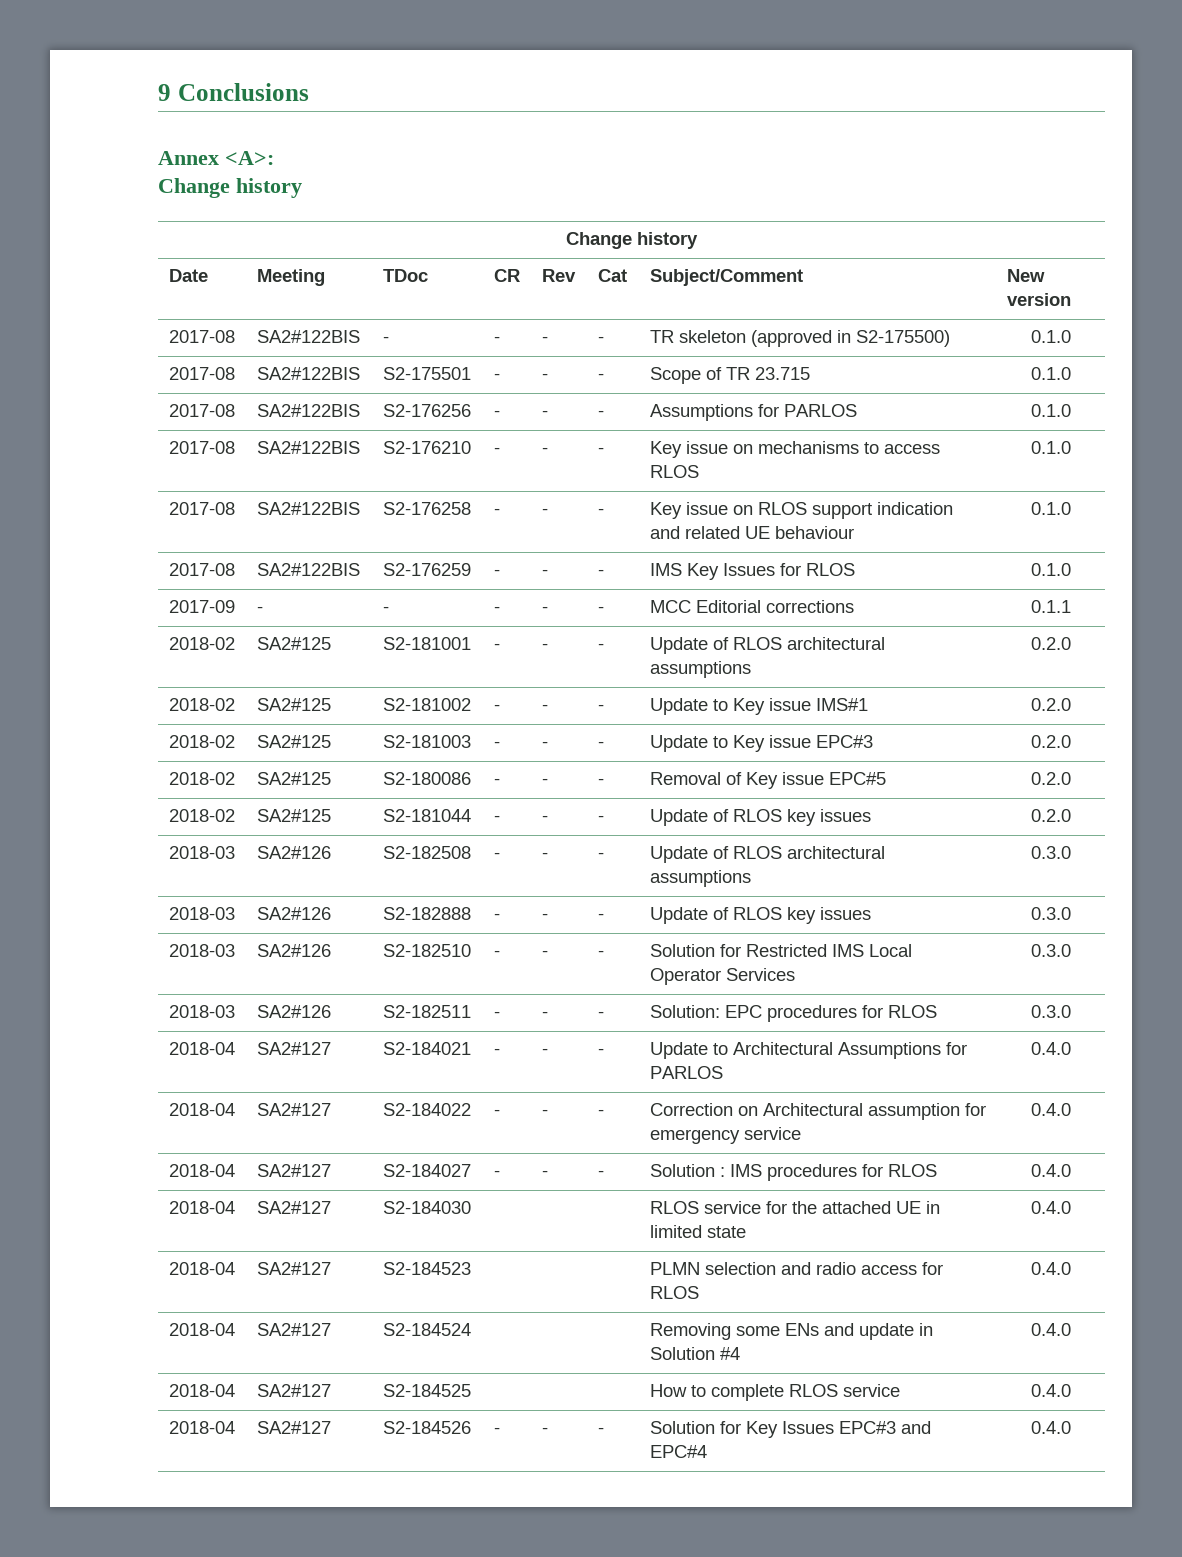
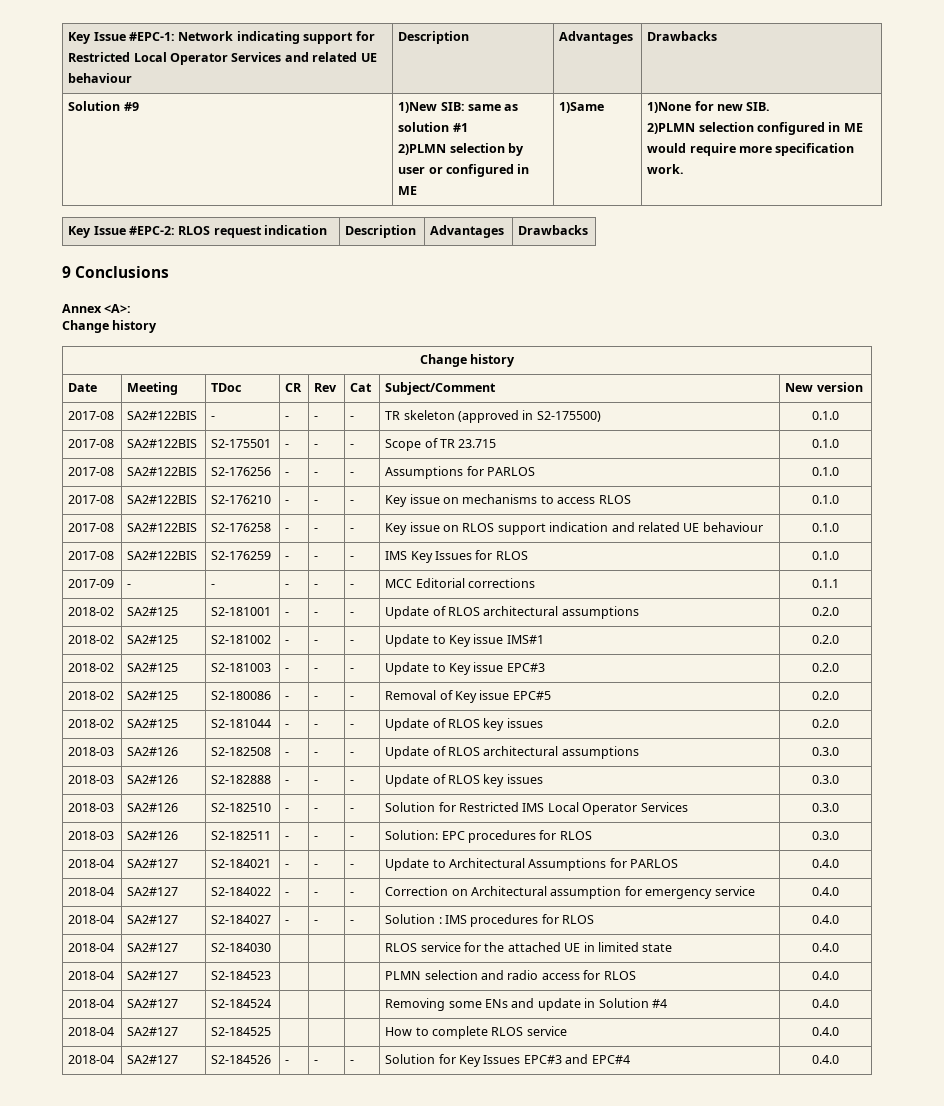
(158, 92) none -> [68,31,375,44] [68,52,377,65] [68,73,133,83] [398,31,470,44] [559,31,634,44] [647,31,718,41] [68,101,139,111] [398,102,519,113] [398,122,468,132] [398,143,525,156] [398,164,530,177] [398,186,418,195] [559,102,605,113] [647,101,771,113] [647,122,863,135] [647,143,855,156] [647,164,685,174] [68,225,328,238] [345,225,417,238] [430,225,505,238] [518,225,589,235] Key Issue #EPC-1: Network indicating support for Restricted Local Operator Services and related UE behaviour | Description | Advantages | Drawbacks // Solution #9 | 1)New SIB: same as solution #1 // 2)PLMN selection by user or configured in ME | 1)Same | 1)None for new SIB. // 2)PLMN selection configured in ME would require more specification work. // Key Issue #EPC-2: RLOS request indication | Description | Advantages | Drawbacks //

